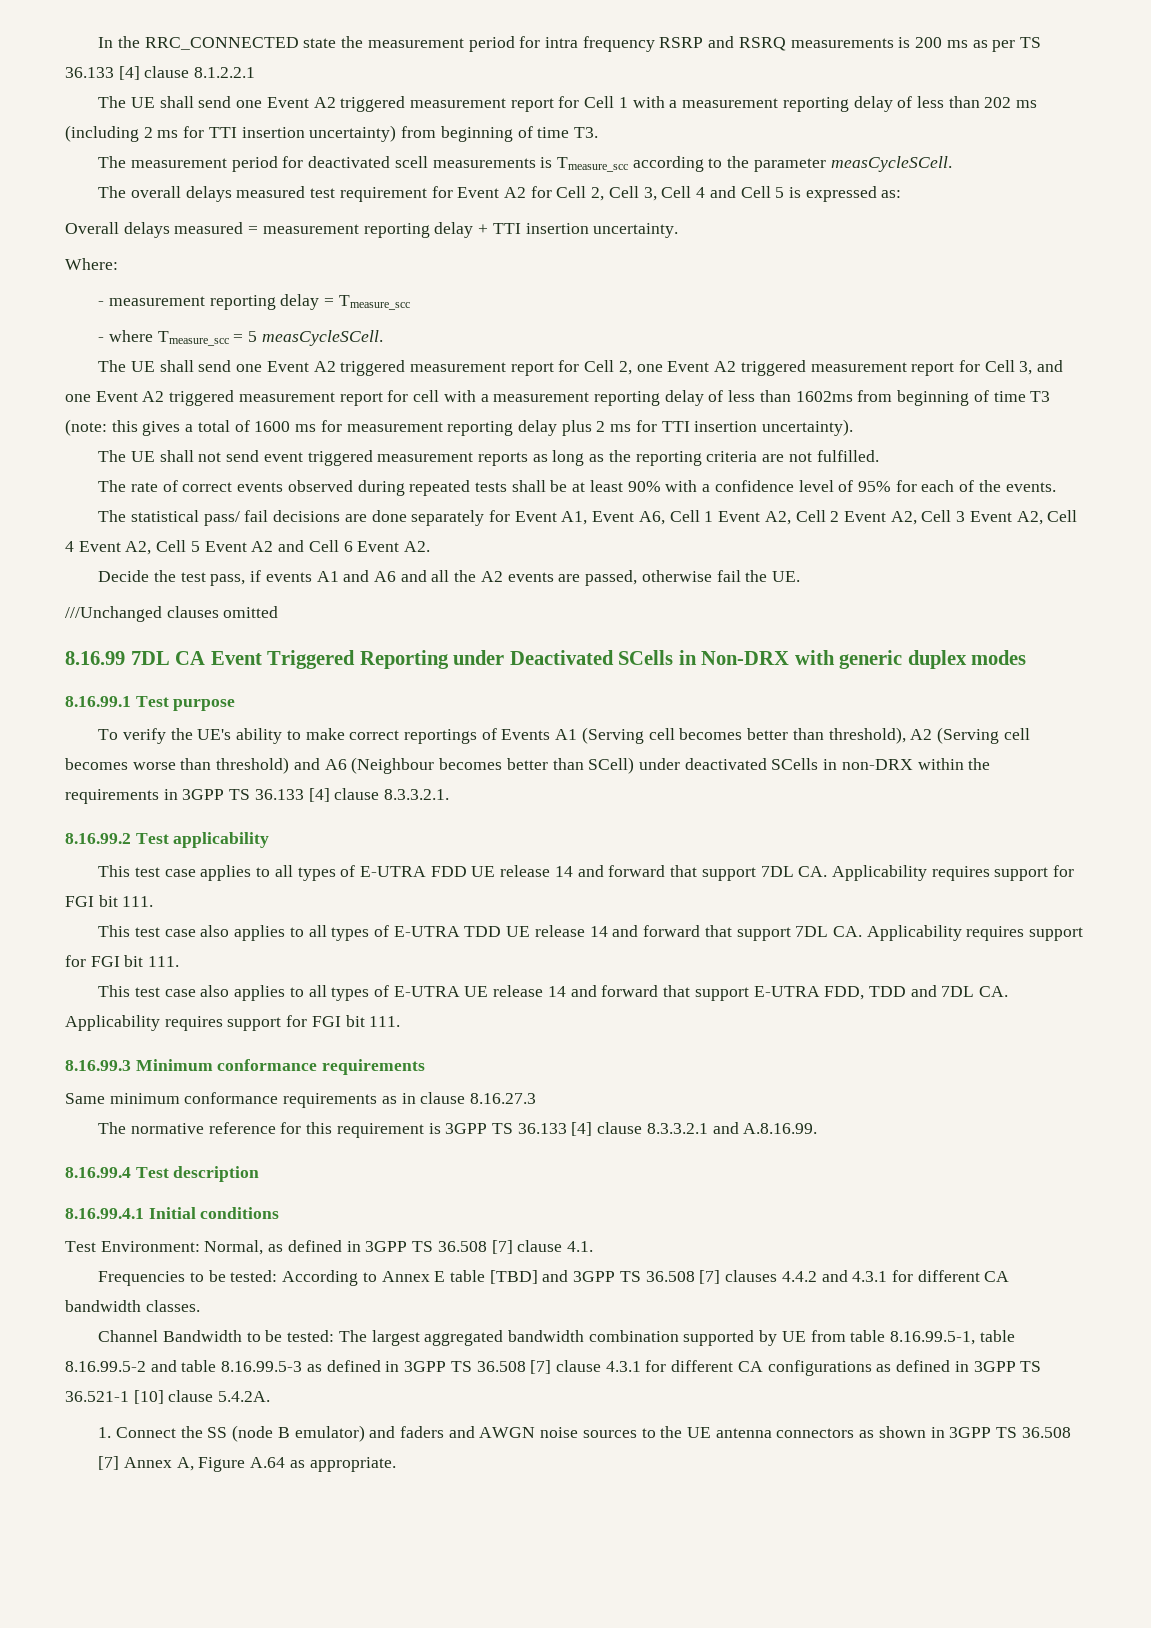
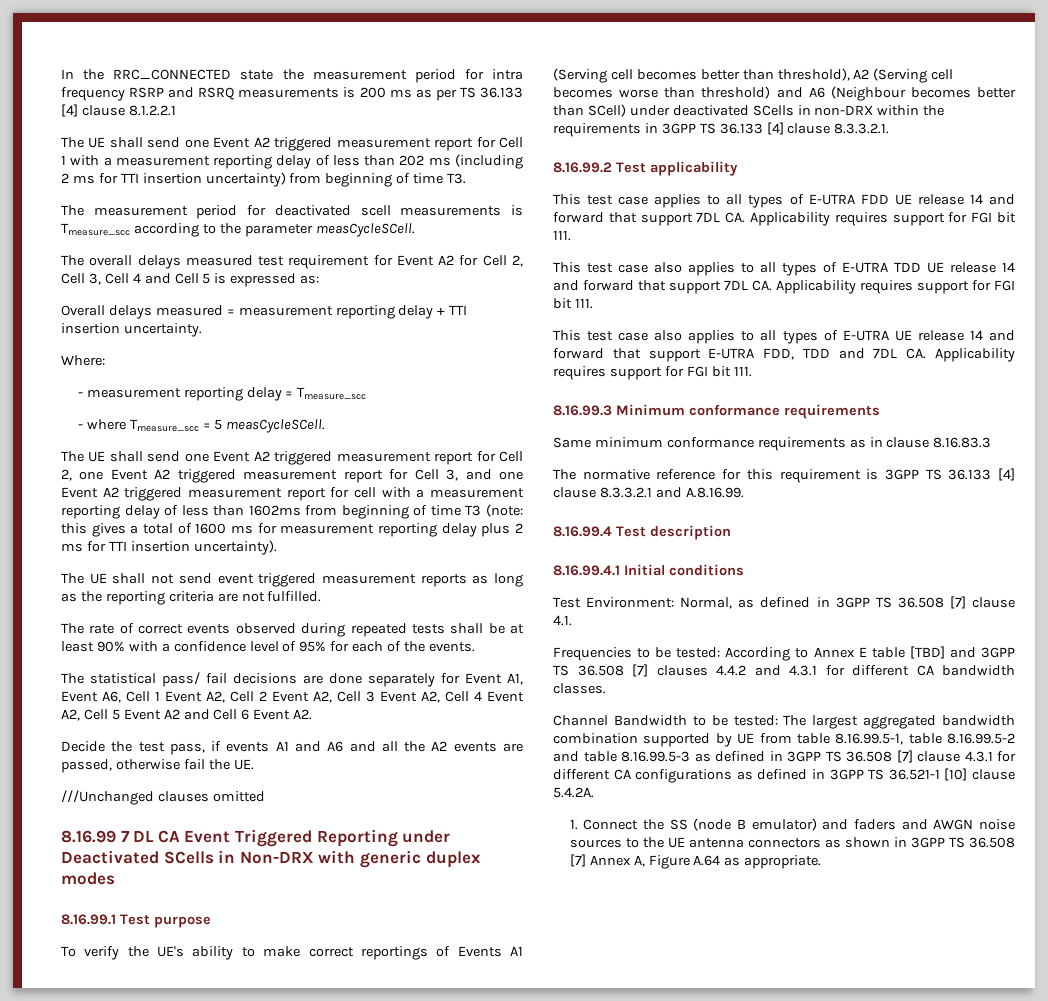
[130,651,170,665] 7DL -> [120,830,155,842] 7 DL
[470,1093,537,1104] 8.16.27.3 -> [933,437,992,448] 8.16.83.3

